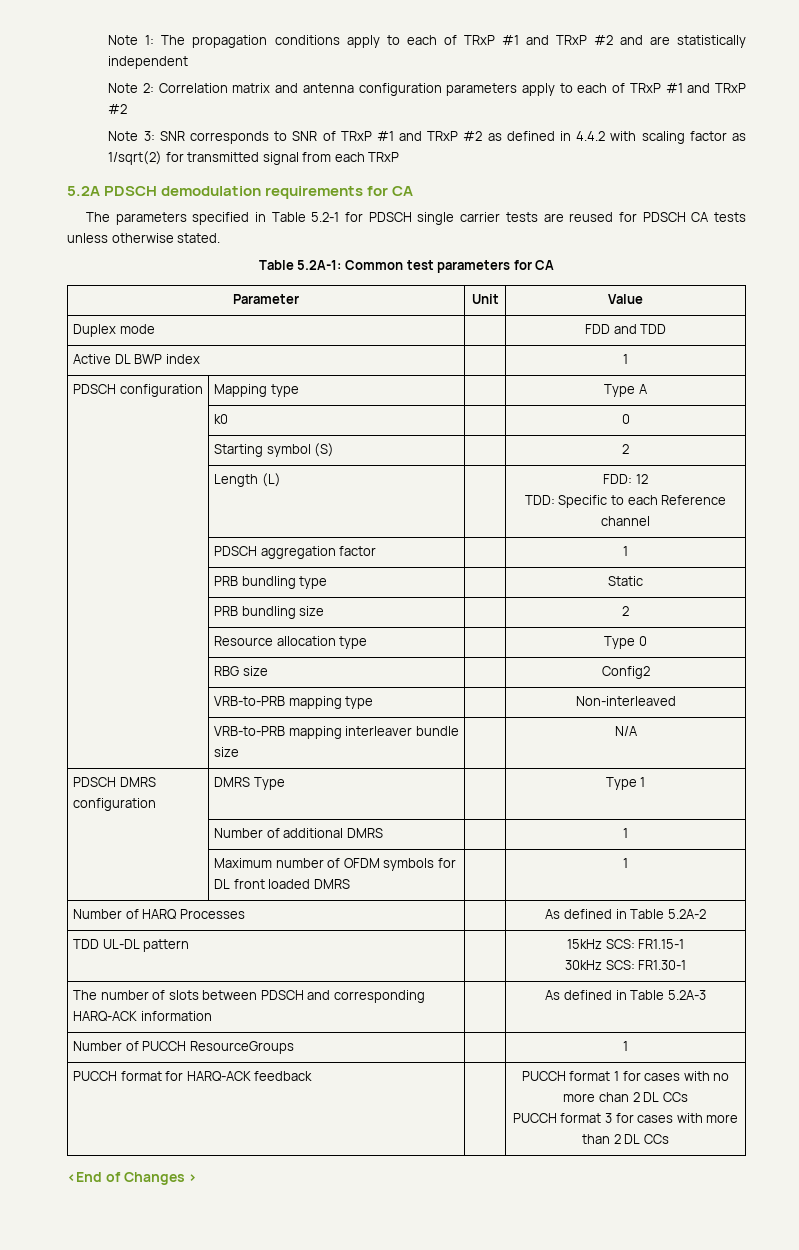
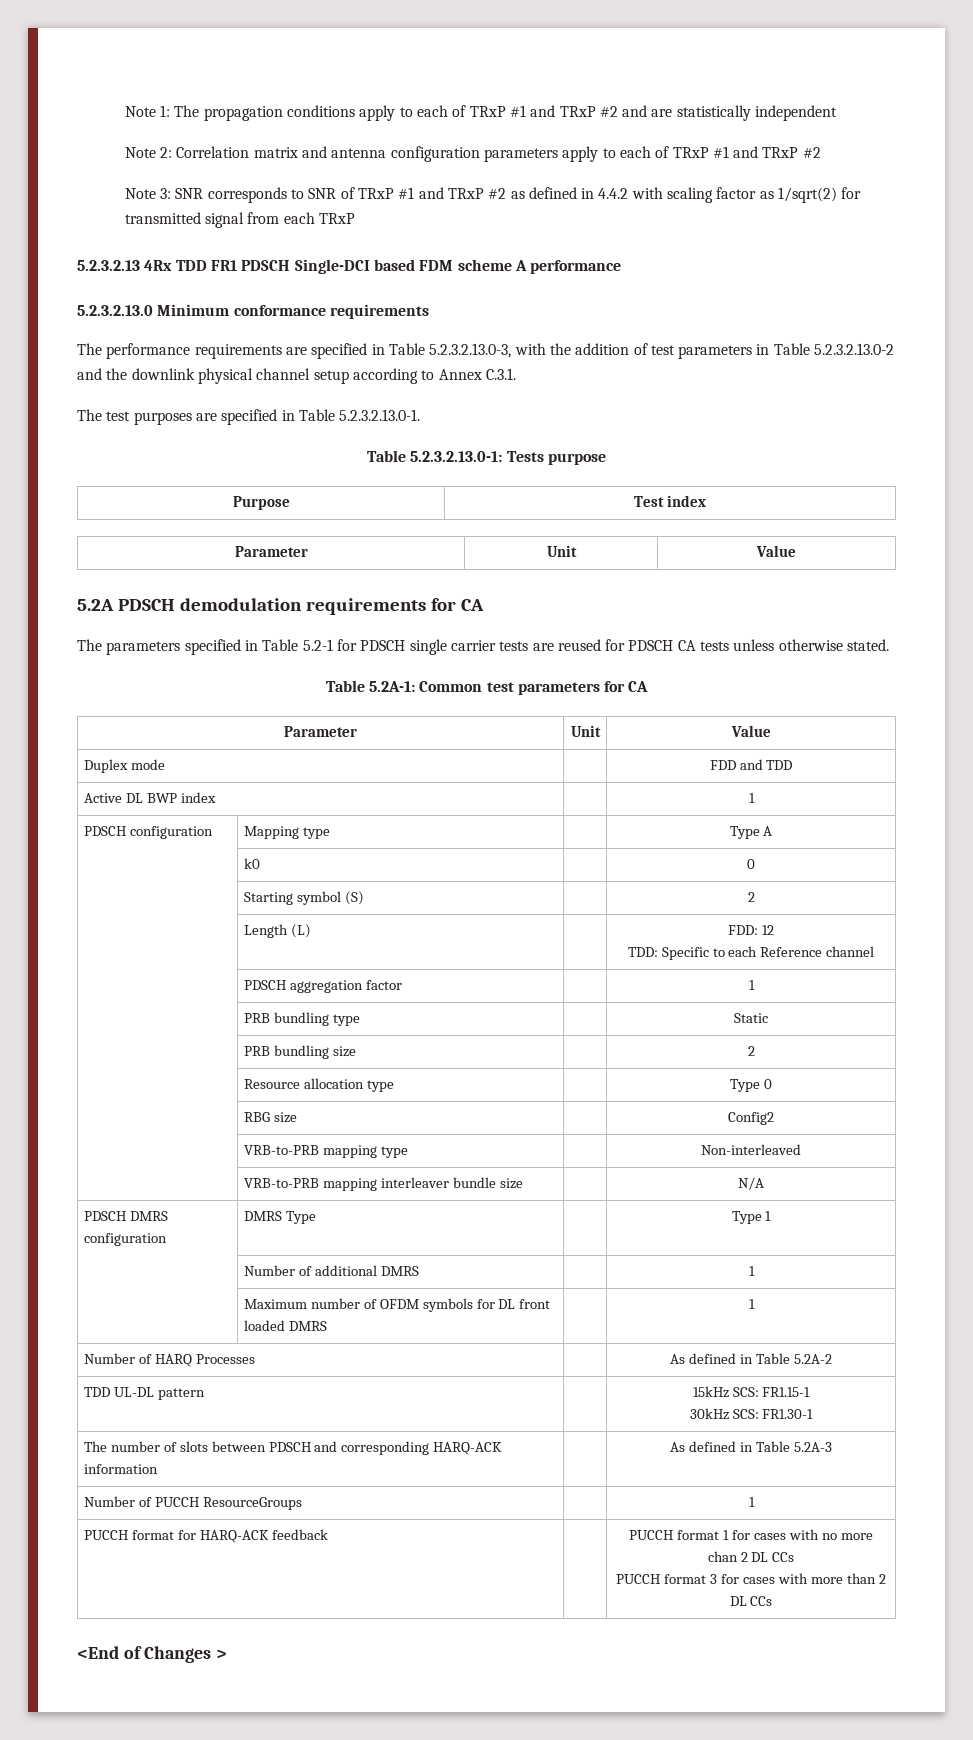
(400, 157) none -> [77,259,622,274] [77,304,429,319] [77,343,895,359] [77,368,516,384] [77,409,421,425] [367,450,606,465] [232,496,290,510] [634,495,706,507] [234,546,308,557] [546,545,577,557] [756,545,796,557] // 5.2.3.2.13 4Rx TDD FR1 PDSCH Single-DCI based FDM scheme A performance // 5.2.3.2.13.0 Minimum conformance requirements // The performance requirements are specified in Table 5.2.3.2.13.0-3, with the addition of test parameters in Table 5.2.3.2.13.0-2 and the downlink physical channel setup according to Annex C.3.1. // The test purposes are specified in Table 5.2.3.2.13.0-1. // Table 5.2.3.2.13.0-1: Tests purpose // Purpose | Test index // Parameter | Unit | Value

